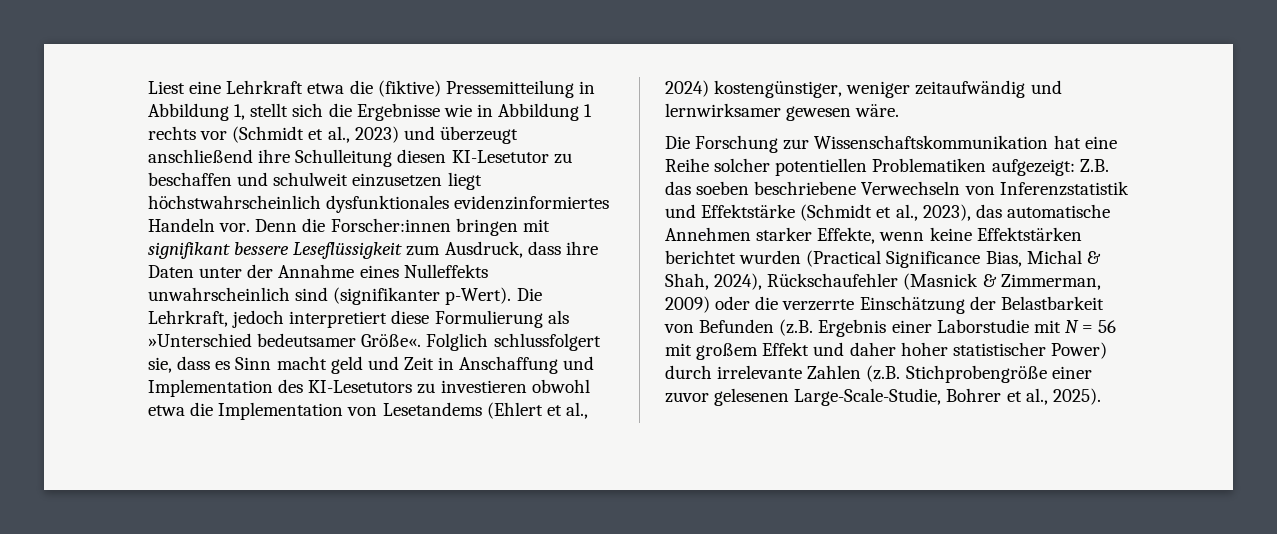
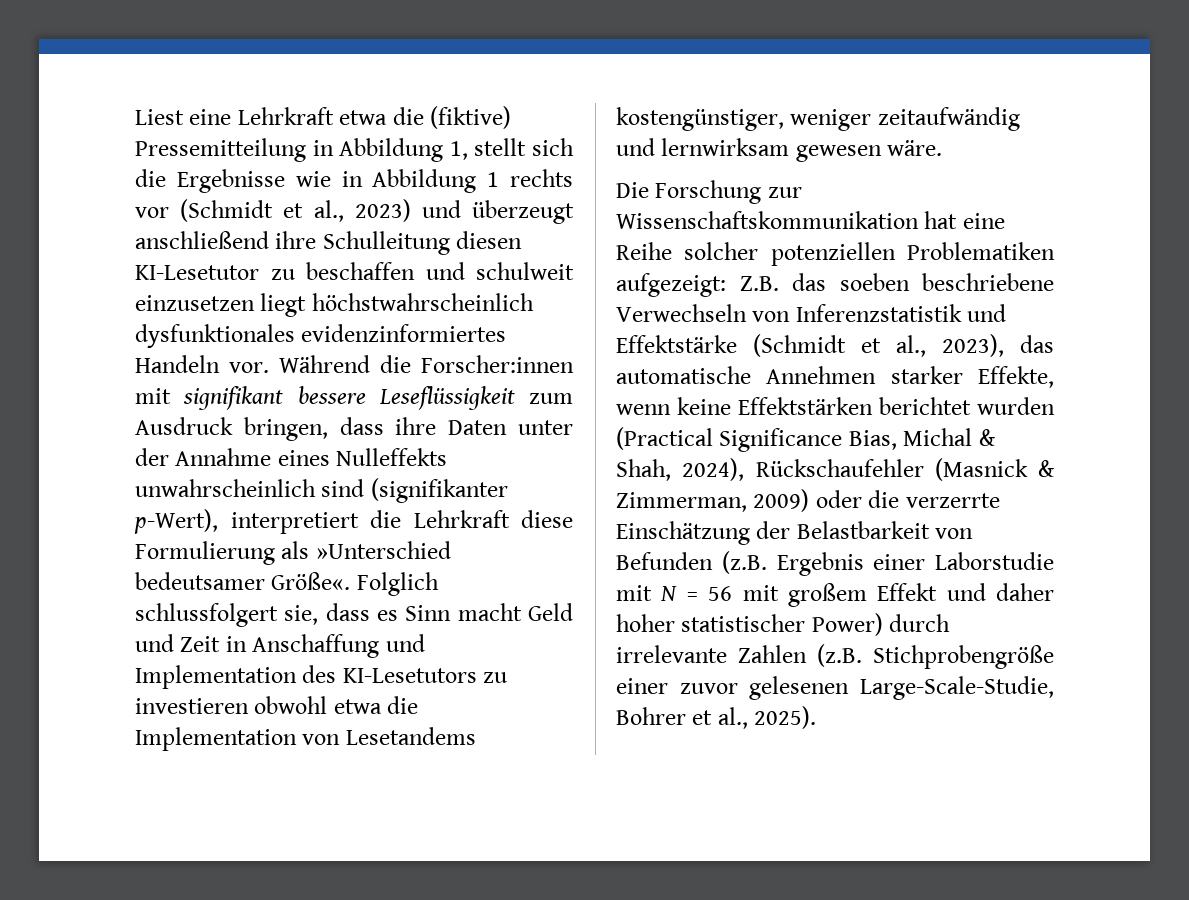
[255,219,298,232] Denn -> [279,355,370,373] Während
[455,218,518,236] bringen -> (574, 364) none
[444,241,523,258] Ausdruck, -> [135,417,328,441] Ausdruck bringen,
[445,287,542,305] [148,310,388,328] p-Wert). Die Lehrkraft, jedoch interpretiert -> [134,509,510,534] p-Wert), interpretiert die Lehrkraft
[330,356,363,374] geld -> [528,603,573,621] Geld
[486,402,588,419] [665,80,709,97] (Ehlert et al., 2024) -> (476, 736) none
[665,103,781,117] lernwirksamer -> [661,138,790,156] lernwirksam
[775,158,868,176] potentiellen -> [770,242,896,266] potenziellen

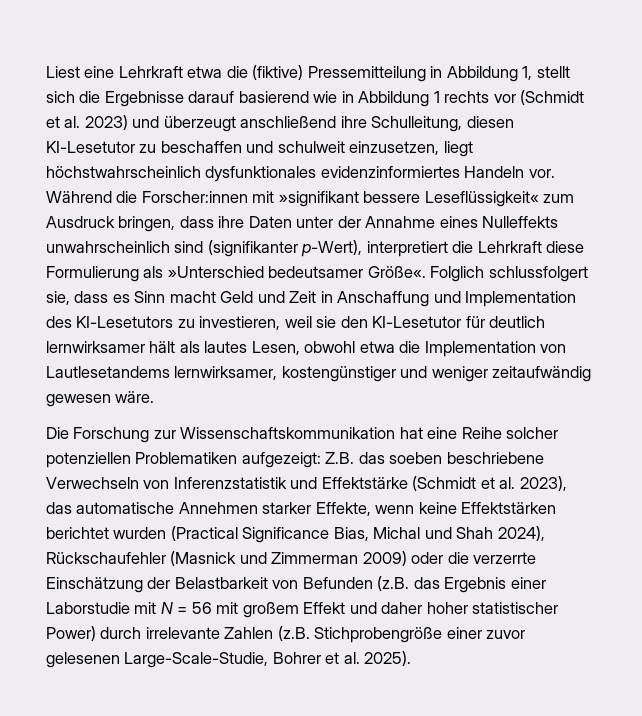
(285, 181) none -> [188,91,309,103] darauf basierend
[313,200,344,222] al., -> [64,116,81,128] al.
[322,231,450,255] Schulleitung -> [371,116,463,132] Schulleitung,
[135,295,255,311] einzusetzen -> [349,141,440,155] einzusetzen,
[183,386,515,410] signifikant bessere Leseflüssigkeit -> [278,191,539,207] »signifikant bessere Leseflüssigkeit«
[135,698,249,714] investieren -> [199,316,546,330] [46,341,300,355] investieren, weil sie den KI-Lesetutor für deutlich lernwirksamer hält als lautes Lesen,
[345,727,476,745] [616,107,1020,131] [616,138,790,156] Lesetandems kostengünstiger, weniger zeitaufwändig und lernwirksam -> [46,366,592,382] Lautlesetandems lernwirksamer, kostengünstiger und weniger zeitaufwändig
[896,335,926,357] al., -> [499,477,516,489] al.
[978,429,996,446] [616,459,671,481] & Shah, -> [424,527,494,539] und Shah
[1038,460,1055,477] [616,492,747,512] & Zimmerman, -> [239,552,359,564] und Zimmerman
(767, 562) none -> [413,577,440,589] das
[717,707,748,729] al., -> [343,652,360,664] al.

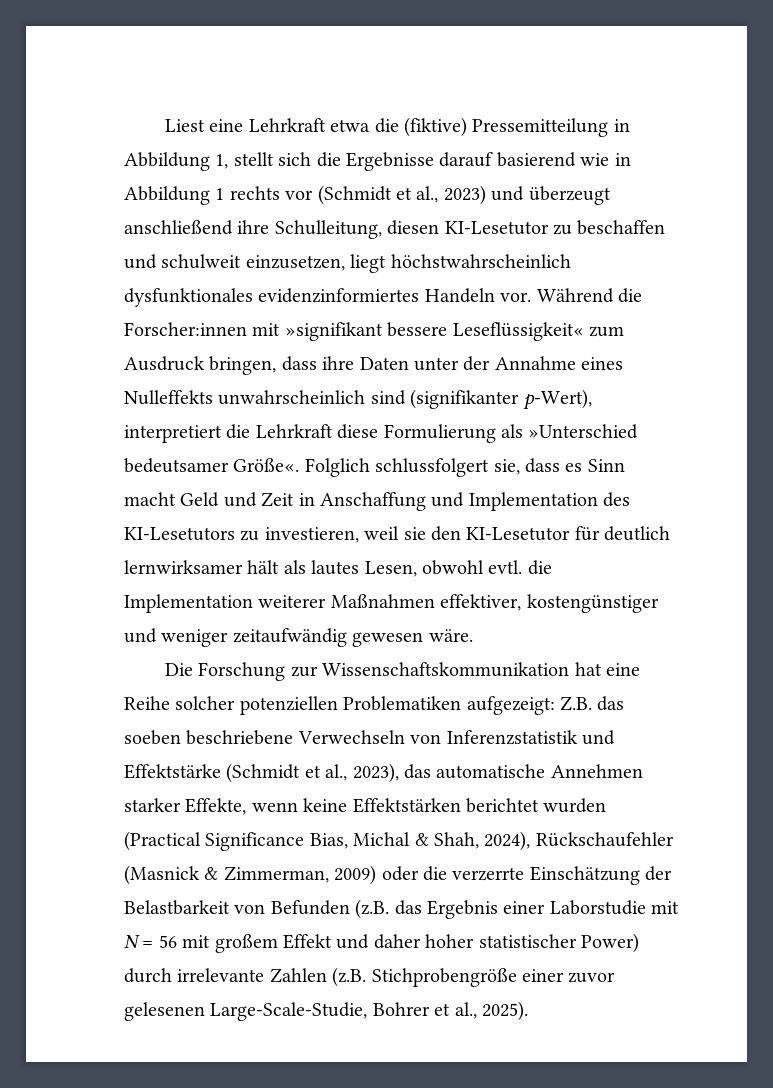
[64,116,81,128] al. -> [416,186,439,203] al.,
[359,341,395,353] etwa -> [488,560,523,574] evtl.
[540,344,567,353] [46,366,278,380] von Lautlesetandems lernwirksamer, -> [258,594,522,611] weiterer Maßnahmen effektiver,
[499,477,516,489] al. -> [325,764,348,781] al.,
[424,527,494,539] und Shah -> [414,832,479,849] & Shah,
[239,552,359,564] und Zimmerman -> [204,866,329,883] & Zimmerman,
[343,652,360,664] al. -> [454,1002,477,1019] al.,

